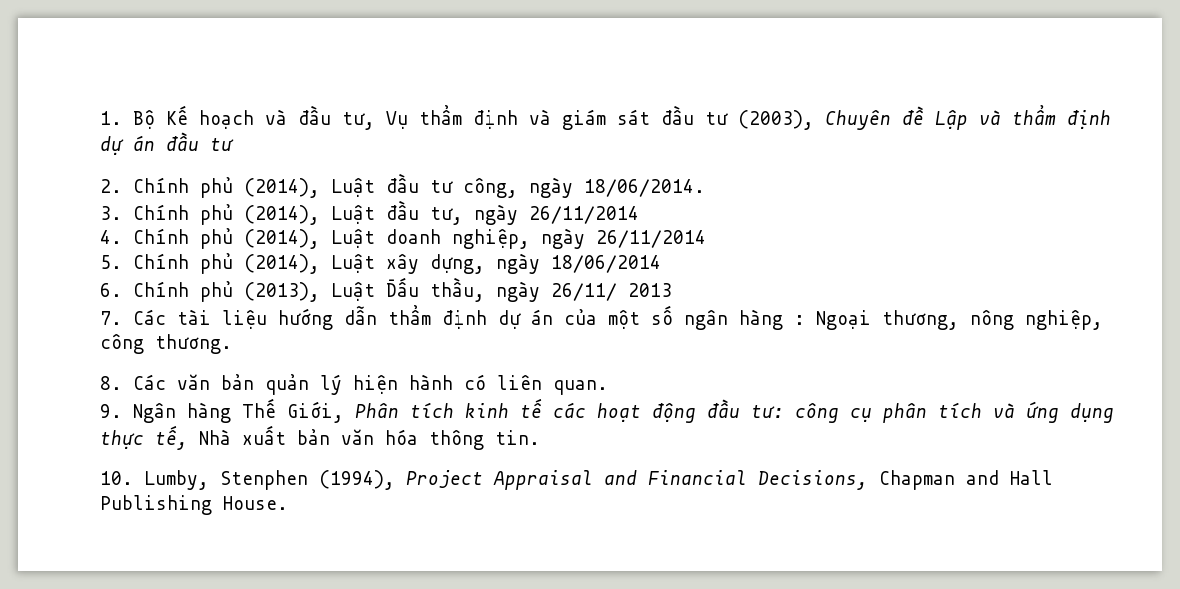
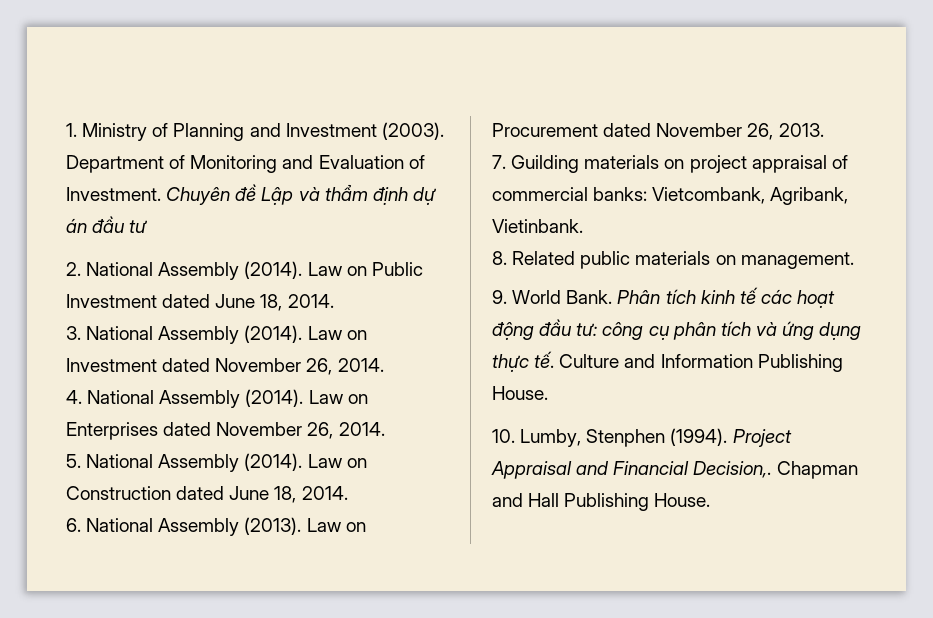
[133,104,814,130] Bộ Kế hoạch và đầu tư, Vụ thẩm định và giám sát đầu tư (2003), -> [82,122,444,141] [66,155,425,173] [66,187,161,201] Ministry of Planning and Investment (2003). Department of Monitoring and Evaluation of Investment.
[133,173,705,198] [100,200,639,225] [100,228,706,249] [100,253,661,274] [100,277,672,302] [100,304,1103,330] [100,334,232,354] [100,374,608,395] [100,398,344,423] Chính phủ (2014), Luật đầu tư công, ngày 18/06/2014. // 3. Chính phủ (2014), Luật đầu tư, ngày 26/11/2014 // 4. Chính phủ (2014), Luật doanh nghiệp, ngày 26/11/2014 // 5. Chính phủ (2014), Luật xây dựng, ngày 18/06/2014 // 6. Chính phủ (2013), Luật Đấu thầu, ngày 26/11/ 2013 // 7. Các tài liệu hướng dẫn thẩm định dự án của một số ngân hàng : Ngoại thương, nông nghiệp, công thương. // 8. Các văn bản quản lý hiện hành có liên quan. // 9. Ngân hàng Thế Giới, -> [86,261,423,280] [66,294,334,311] [66,325,367,344] [66,358,384,375] [66,389,368,408] [66,422,385,440] [66,453,367,472] [66,486,348,503] [66,517,366,536] [492,123,824,140] [492,155,848,173] [492,187,849,205] [492,219,583,233] [492,251,854,269] [492,290,613,304] National Assembly (2014). Law on Public Investment dated June 18, 2014. // 3. National Assembly (2014). Law on Investment dated November 26, 2014. // 4. National Assembly (2014). Law on Enterprises dated November 26, 2014. // 5. National Assembly (2014). Law on Construction dated June 18, 2014. // 6. National Assembly (2013). Law on Procurement dated November 26, 2013. // 7. Guilding materials on project appraisal of commercial banks: Vietcombank, Agribank, Vietinbank. // 8. Related public materials on management. // 9. World Bank.
[155,425,540,450] tế, Nhà xuất bản văn hóa thông tin. -> [534,351,843,372] [492,386,548,400] tế. Culture and Information Publishing House.
[319,470,395,490] (1994), -> [670,428,728,446] (1994).
[758,470,868,490] Decisions, -> [693,461,772,478] Decision,.

